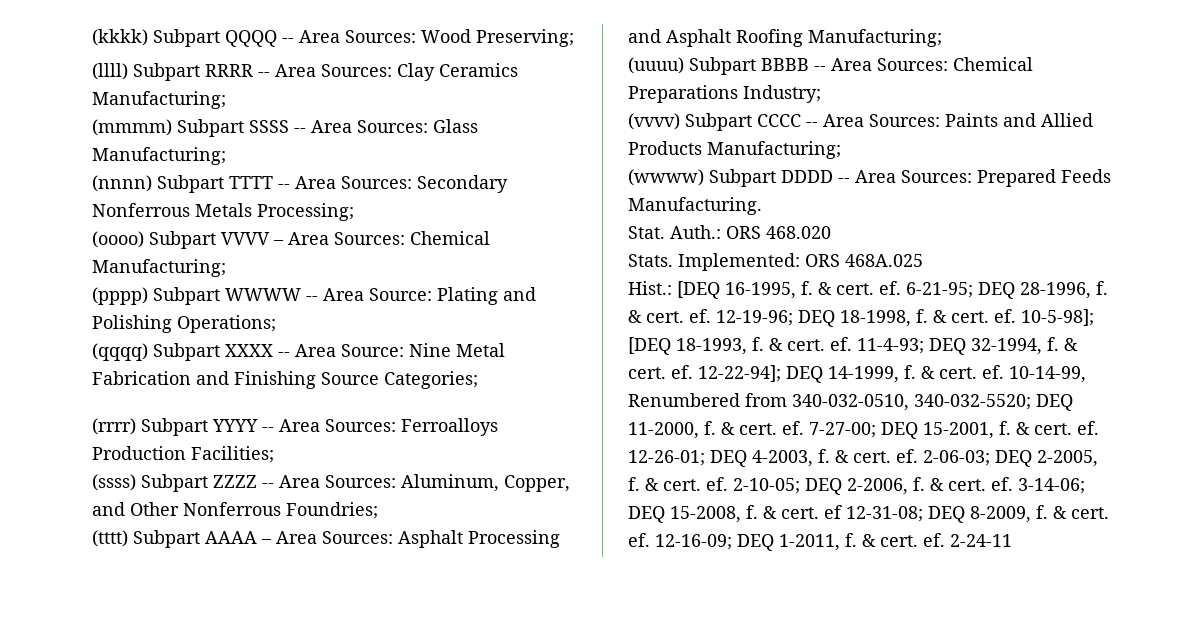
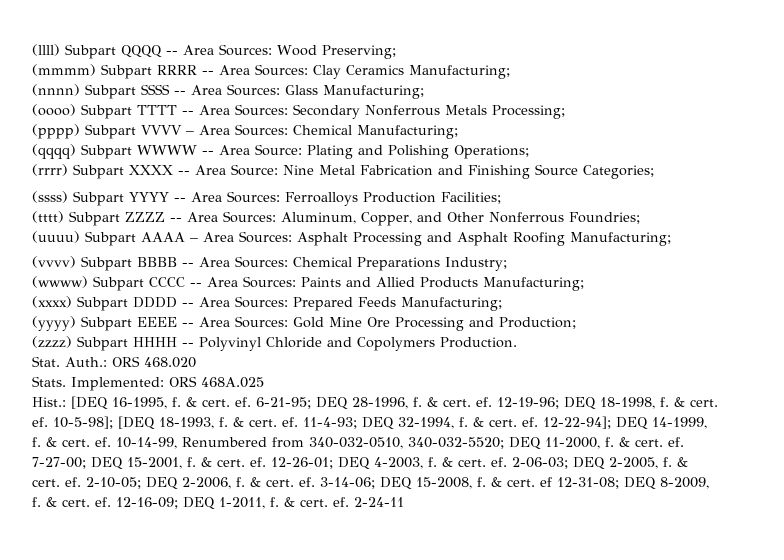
[92,29,148,46] (kkkk) -> [32,44,60,56] (llll)
[92,63,128,80] (llll) -> [32,64,96,76] (mmmm)
[92,119,172,136] (mmmm) -> [32,84,80,96] (nnnn)
[92,175,152,192] (nnnn) -> [32,104,76,116] (oooo)
[92,231,144,248] (oooo) -> [32,124,80,139] (pppp)
[92,287,148,305] (pppp) -> [32,144,76,159] (qqqq)
[92,343,148,361] (qqqq) -> [32,164,68,176] (rrrr)
[92,418,136,435] (rrrr) -> [32,191,68,203] (ssss)
[92,474,136,491] (ssss) -> [32,211,64,223] (tttt)
[92,530,128,547] (tttt) -> [32,231,80,243] (uuuu)
[628,57,684,74] (uuuu) -> [32,256,76,268] (vvvv)
[628,113,680,130] (vvvv) -> [32,276,88,288] (wwww)
[628,169,704,186] (wwww) -> [32,296,72,308] (xxxx)
[628,197,762,215] Manufacturing. -> [401,297,502,311] [32,316,576,331] [32,336,517,351] Manufacturing; // (yyyy) Subpart EEEE -- Area Sources: Gold Mine Ore Processing and Production; // (zzzz) Subpart HHHH -- Polyvinyl Chloride and Copolymers Production.

